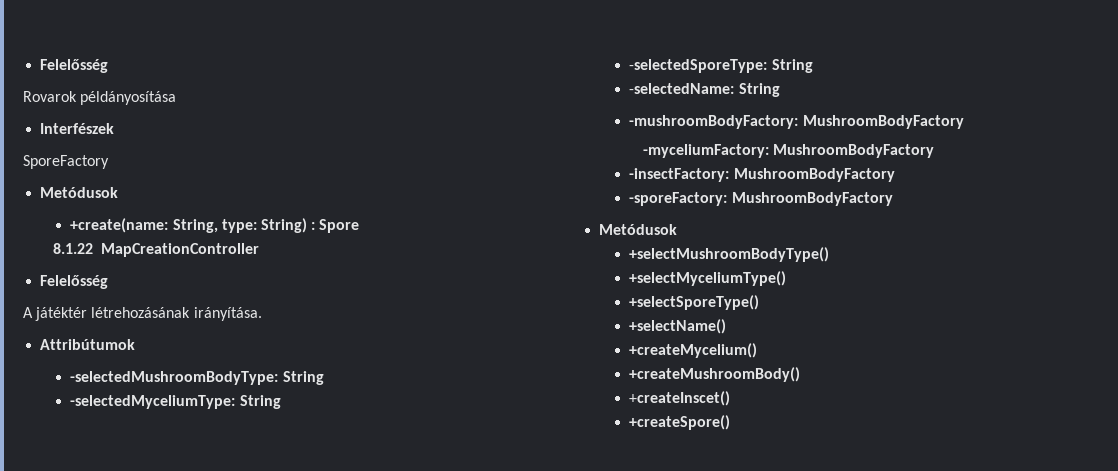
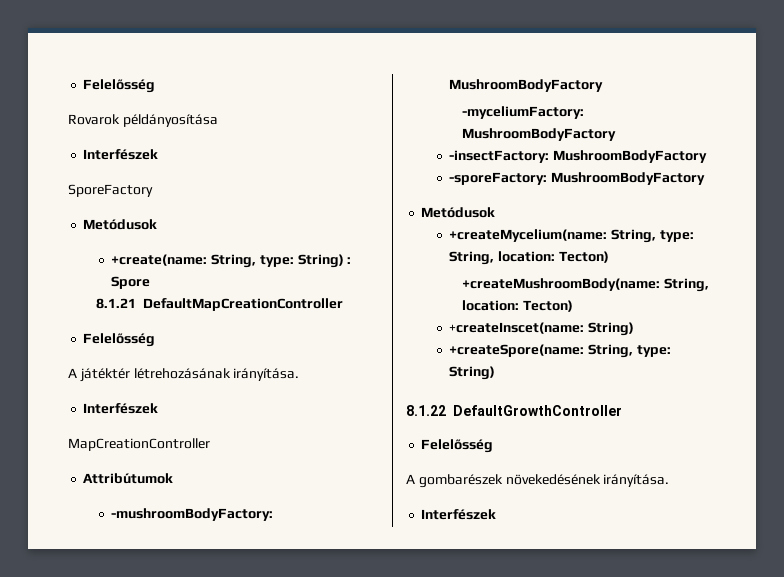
[53,243,260,257] 8.1.22 MapCreationController -> [95,298,343,311] 8.1.21 DefaultMapCreationController
(262, 314) none -> [83,403,159,414] [68,438,210,451] // Interfészek // MapCreationController
[70,371,324,385] [70,395,281,409] [629,59,813,73] [629,83,780,97] // -selectedMushroomBodyType: String // -selectedMyceliumType: String // -selectedSporeType: String // -selectedName: String -> (174, 478) none
[629,247,830,262] [629,271,787,286] [629,295,760,310] [629,319,727,334] [629,343,758,358] [629,367,801,382] [629,391,731,406] [629,415,731,430] +selectMushroomBodyType() // +selectMyceliumType() // +selectSporeType() // +selectName() // +createMycelium() // +createMushroomBody() // +createInscet() // +createSpore() -> [449,229,694,243] [449,251,609,265] [461,278,709,292] [461,300,573,312] [449,322,635,336] [449,344,671,358] [449,366,496,380] [406,405,622,416] [421,439,494,453] [406,474,670,488] [421,509,497,520] +createMycelium(name: String, type: String, location: Tecton) // +createMushroomBody(name: String, location: Tecton) // +createInscet(name: String) // +createSpore(name: String, type: String) // 8.1.22 DefaultGrowthController // Felelősség // A gombarészek növekedésének irányítása. // Interfészek

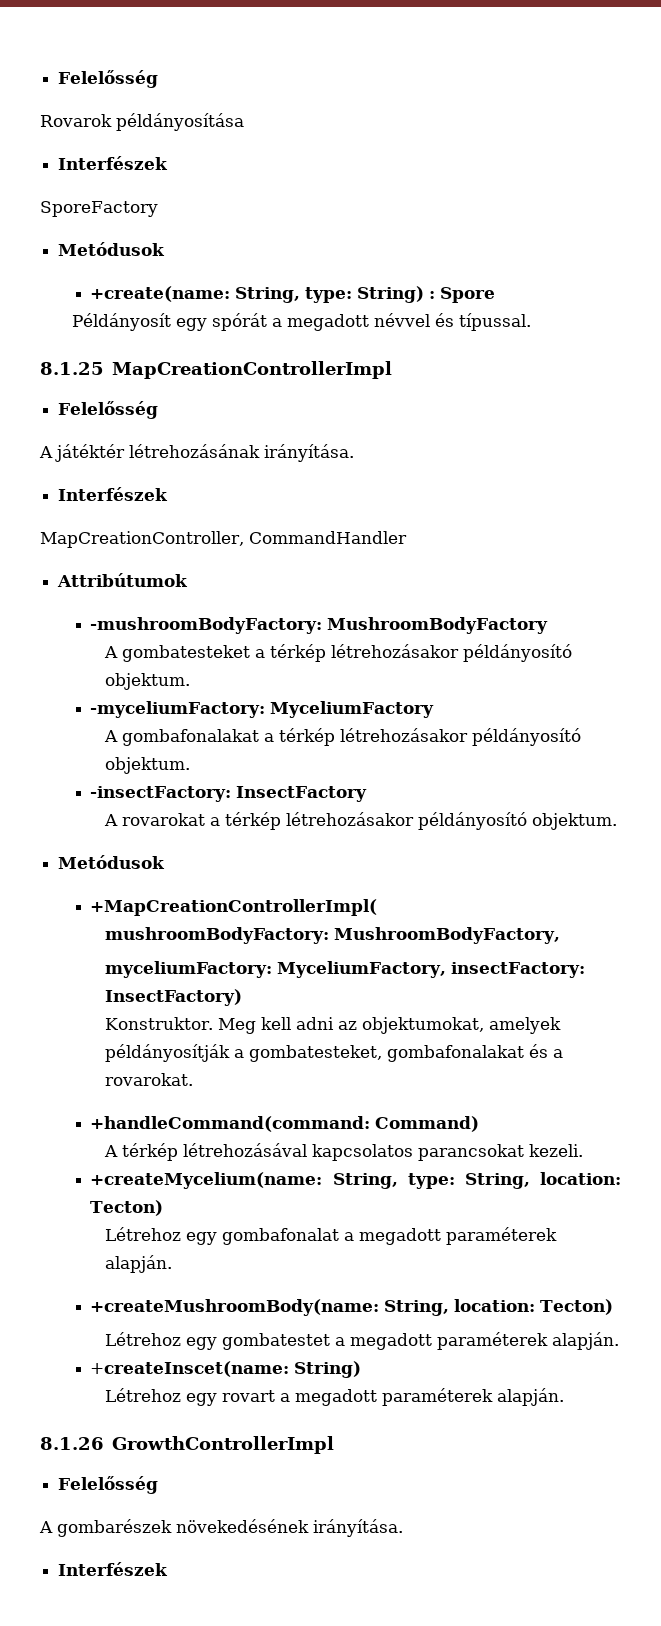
[95,298,343,311] 8.1.21 DefaultMapCreationController -> [72,313,532,331] [40,361,393,379] Példányosít egy spórát a megadott névvel és típussal. // 8.1.25 MapCreationControllerImpl
[68,438,210,451] MapCreationController -> [40,531,407,548] MapCreationController, CommandHandler
[461,106,584,119] [461,128,616,141] [449,150,708,163] [449,172,706,185] [421,207,496,218] -myceliumFactory: MushroomBodyFactory // -insectFactory: MushroomBodyFactory // -sporeFactory: MushroomBodyFactory // Metódusok -> [103,644,572,662] [104,673,190,690] [90,701,435,718] [103,728,581,746] [104,757,190,774] [90,786,368,802] [103,812,617,830] [58,855,166,869] [90,899,378,916] [104,927,561,944] [104,961,586,978] [104,989,243,1006] [104,1017,562,1034] [104,1044,563,1062] [104,1073,193,1086] [90,1116,480,1132] [103,1143,583,1161] A gombatesteket a térkép létrehozásakor példányosító objektum. // -myceliumFactory: MyceliumFactory // A gombafonalakat a térkép létrehozásakor példányosító objektum. // -insectFactory: InsectFactory // A rovarokat a térkép létrehozásakor példányosító objektum. // Metódusok // +MapCreationControllerImpl( // mushroomBodyFactory: MushroomBodyFactory, // myceliumFactory: MyceliumFactory, insectFactory: InsectFactory) // Konstruktor. Meg kell adni az objektumokat, amelyek példányosítják a gombatesteket, gombafonalakat és a rovarokat. // +handleCommand(command: Command) // A térkép létrehozásával kapcsolatos parancsokat kezeli.
[461,278,709,292] [461,300,573,312] [449,322,635,336] [449,344,671,358] [449,366,496,380] [406,405,622,416] +createMushroomBody(name: String, location: Tecton) // +createInscet(name: String) // +createSpore(name: String, type: String) // 8.1.22 DefaultGrowthController -> [104,1227,557,1245] [104,1255,172,1273] [90,1299,614,1316] [104,1332,619,1350] [90,1361,362,1378] [104,1388,564,1406] [40,1436,335,1454] Létrehoz egy gombafonalat a megadott paraméterek alapján. // +createMushroomBody(name: String, location: Tecton) // Létrehoz egy gombatestet a megadott paraméterek alapján. // +createInscet(name: String) // Létrehoz egy rovart a megadott paraméterek alapján. // 8.1.26 GrowthControllerImpl

